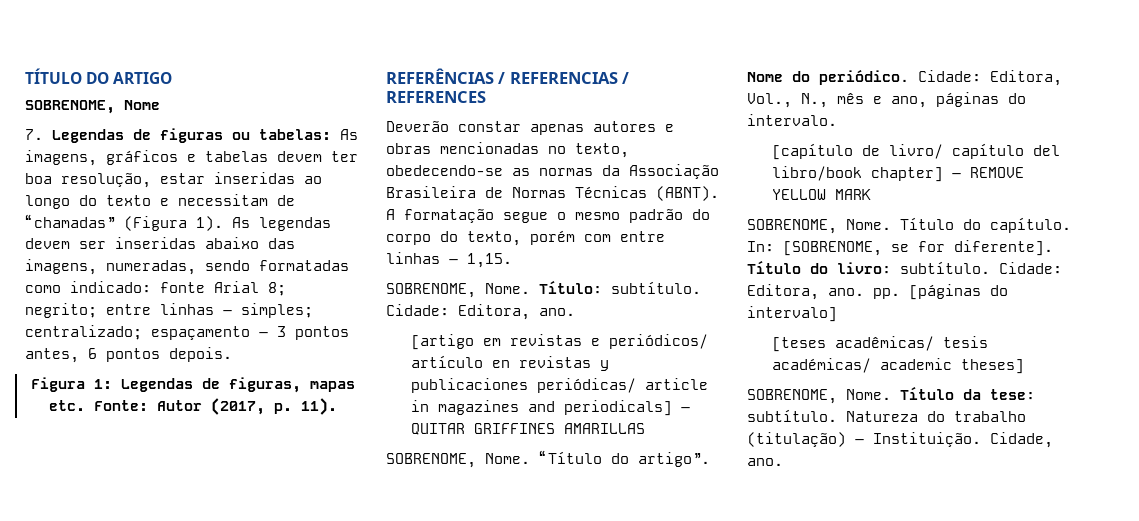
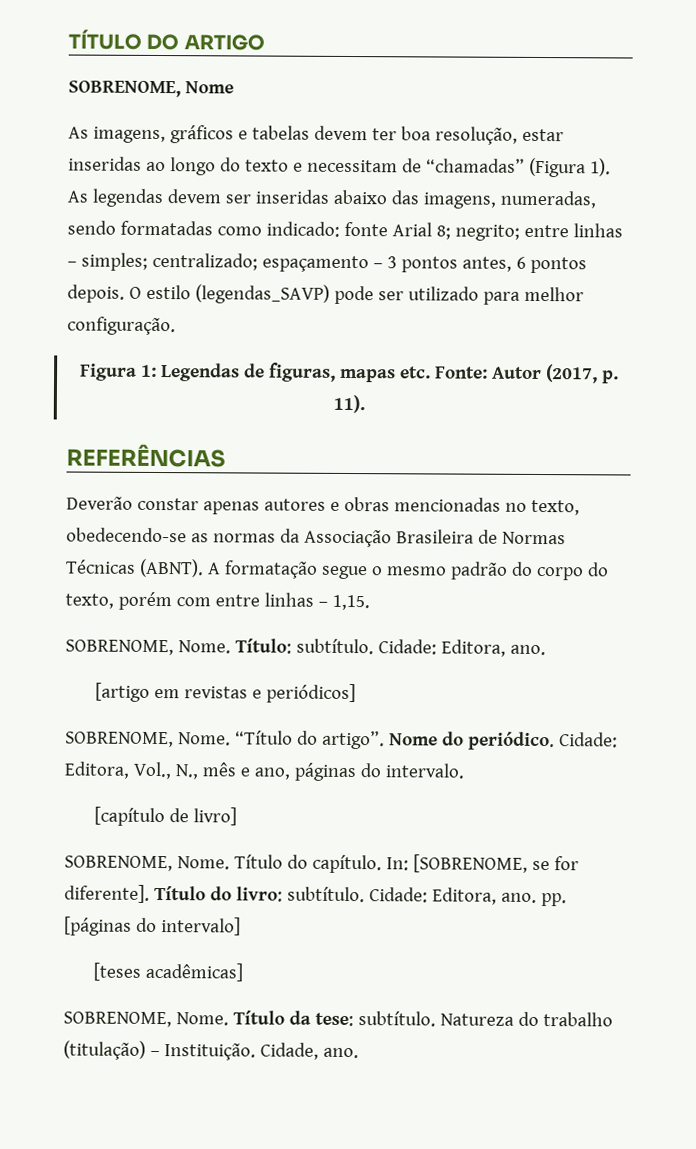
[25,128,331,143] 7. Legendas de figuras ou tabelas: -> (234, 87) none
(232, 354) none -> [128,284,584,305] [67,316,176,336] O estilo (legendas_SAVP) pode ser utilizado para melhor configuração.
[498,72,630,84] [386,91,486,103] / REFERENCIAS / REFERENCES -> (226, 455) none
[609,334,709,349] [411,355,610,371] [411,378,709,393] [411,400,691,416] [411,423,646,435] periódicos/ artículo en revistas y publicaciones periódicas/ article in magazines and periodicals] – QUITAR GRIFFINES AMARILLAS -> [265,683,356,704] periódicos]
[889,143,1061,159] [772,166,1025,182] [772,189,872,200] livro/ capítulo del libro/book chapter] – REMOVE YELLOW MARK -> [192,807,237,826] livro]
[835,336,989,351] [772,358,1025,374] acadêmicas/ tesis académicas/ academic theses] -> [144,962,243,982] acadêmicas]

